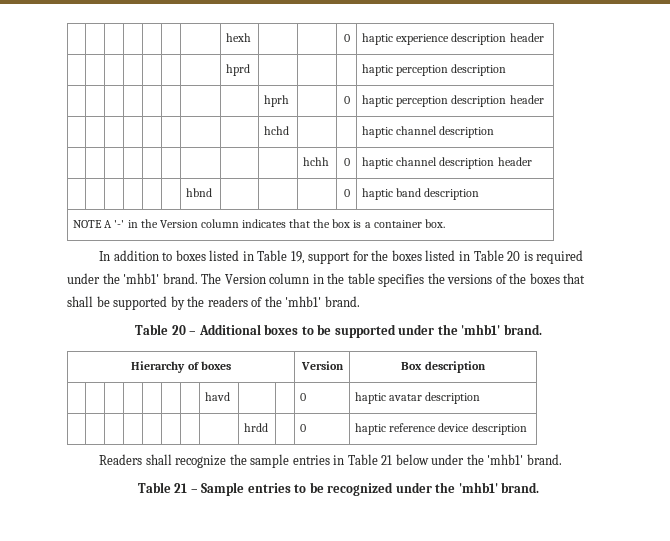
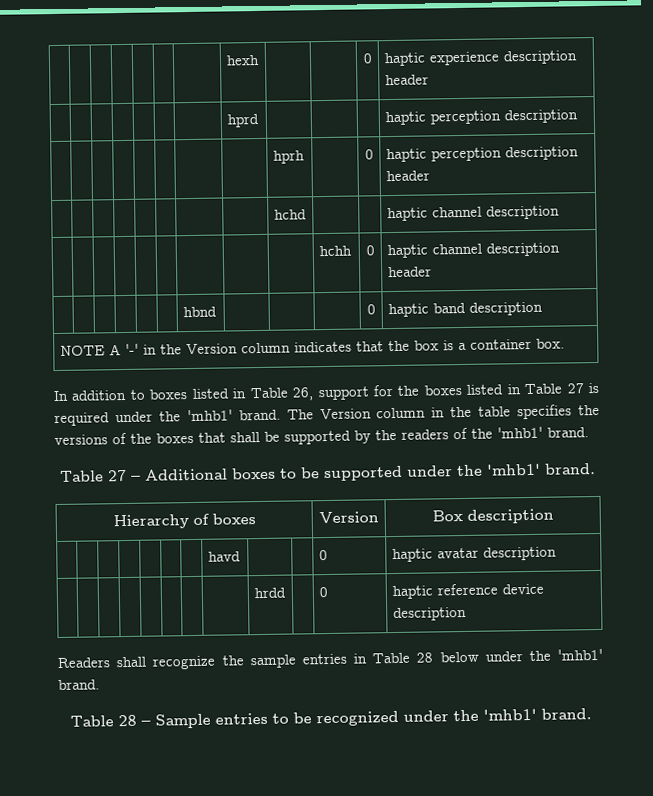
[290,251,305,264] 19, -> [292,387,315,401] 26,
[507,251,521,261] 20 -> [566,383,584,394] 27
[171,325,186,335] 20 -> [108,469,127,482] 27
[381,455,393,465] 21 -> [416,652,434,663] 28
[174,483,188,493] 21 -> [118,714,137,727] 28

